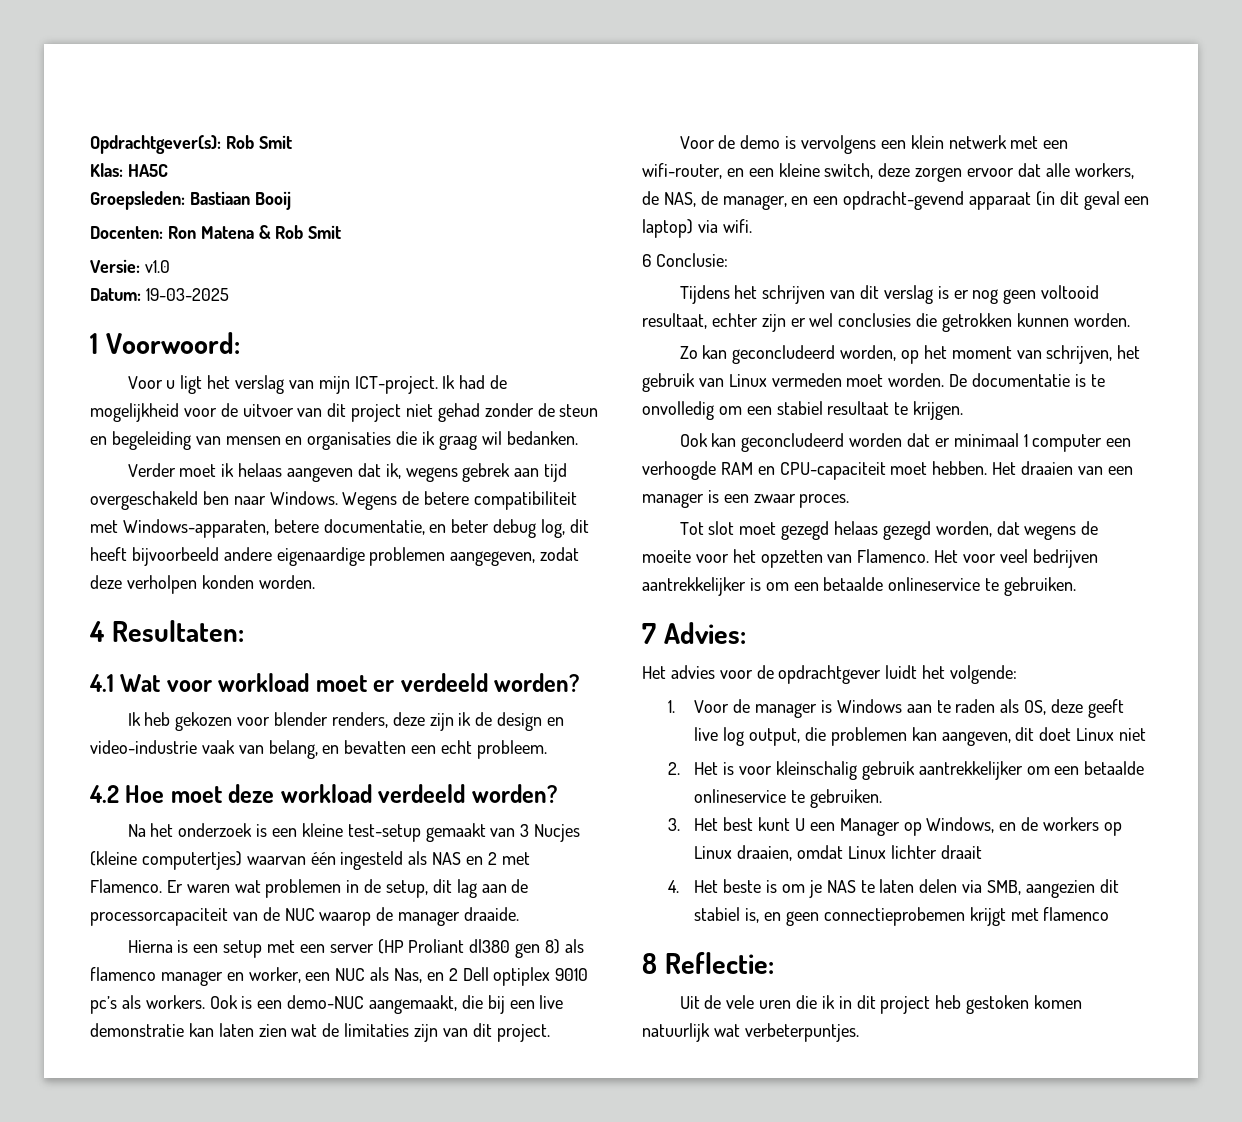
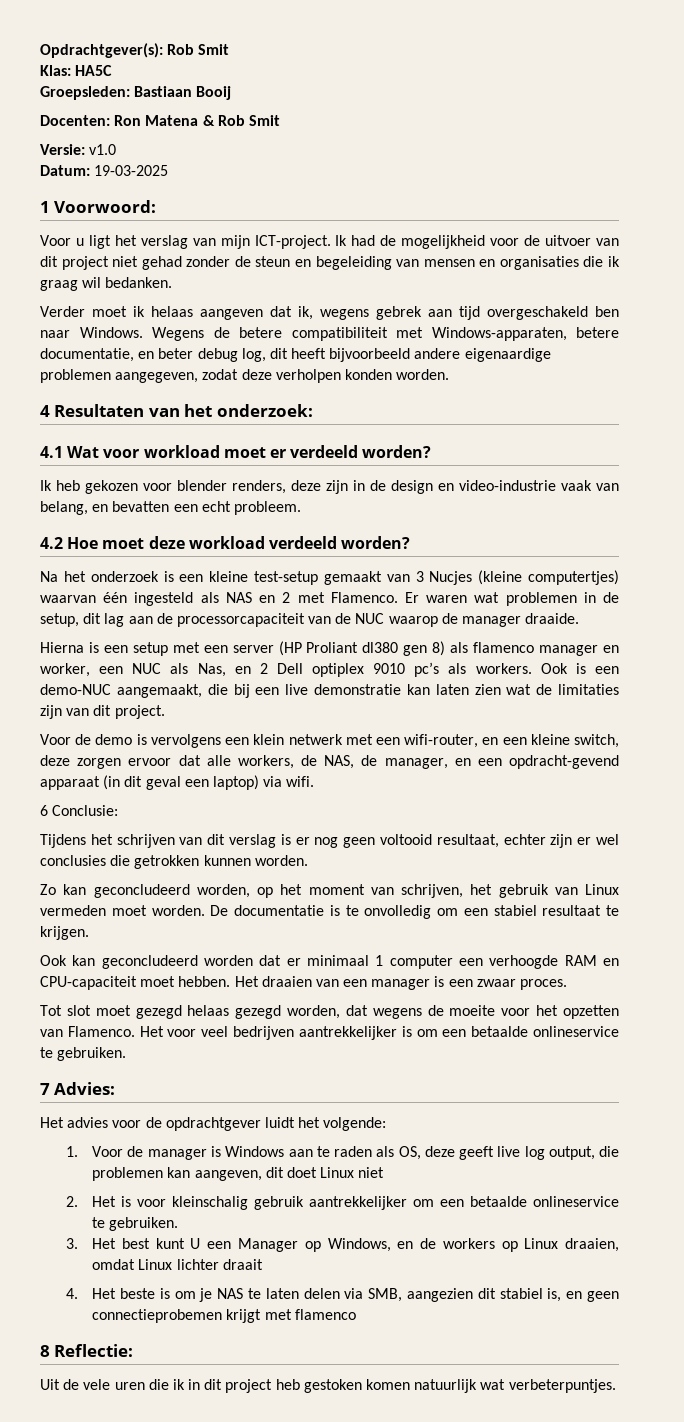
[111,620,244,642] Resultaten: -> [54,404,313,417] Resultaten van het onderzoek:
[458,712,472,726] ik -> [353,480,365,491] in

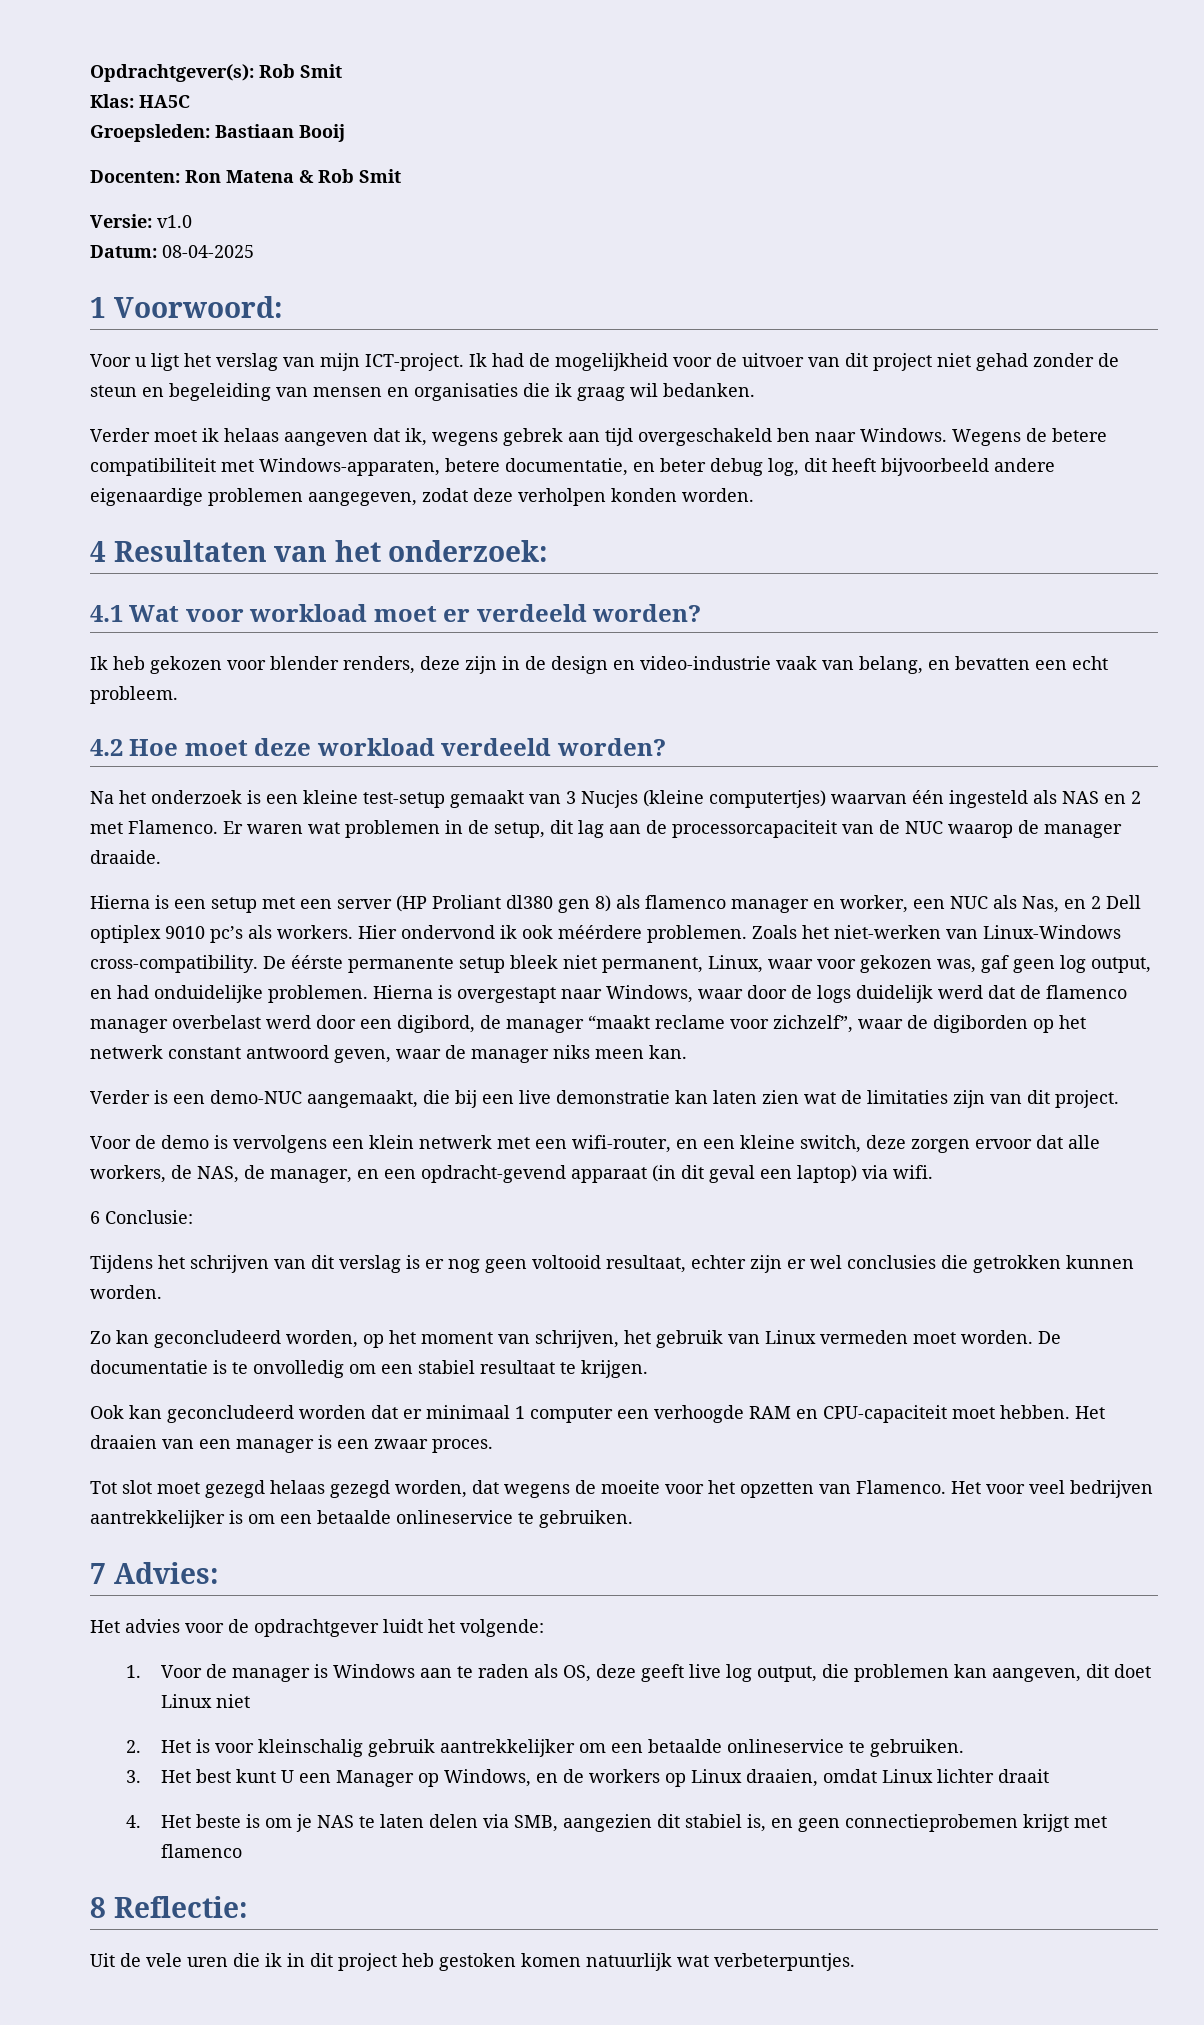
[94,165,169,176] 19-03-2025 -> [162,245,254,258] 08-04-2025
[540,663,568,674] Ook -> [358,925,1121,943] [90,955,1151,973] [90,985,1127,1003] [90,1015,1086,1033] [90,1045,687,1063] [90,1090,150,1104] Hier ondervond ik ook méérdere problemen. Zoals het niet-werken van Linux-Windows cross-compatibility. De éérste permanente setup bleek niet permanent, Linux, waar voor gekozen was, gaf geen log output, en had onduidelijke problemen. Hierna is overgestapt naar Windows, waar door de logs duidelijk werd dat de flamenco manager overbelast werd door een digibord, de manager “maakt reclame voor zichzelf”, waar de digiborden op het netwerk constant antwoord geven, waar de manager niks meen kan. // Verder

